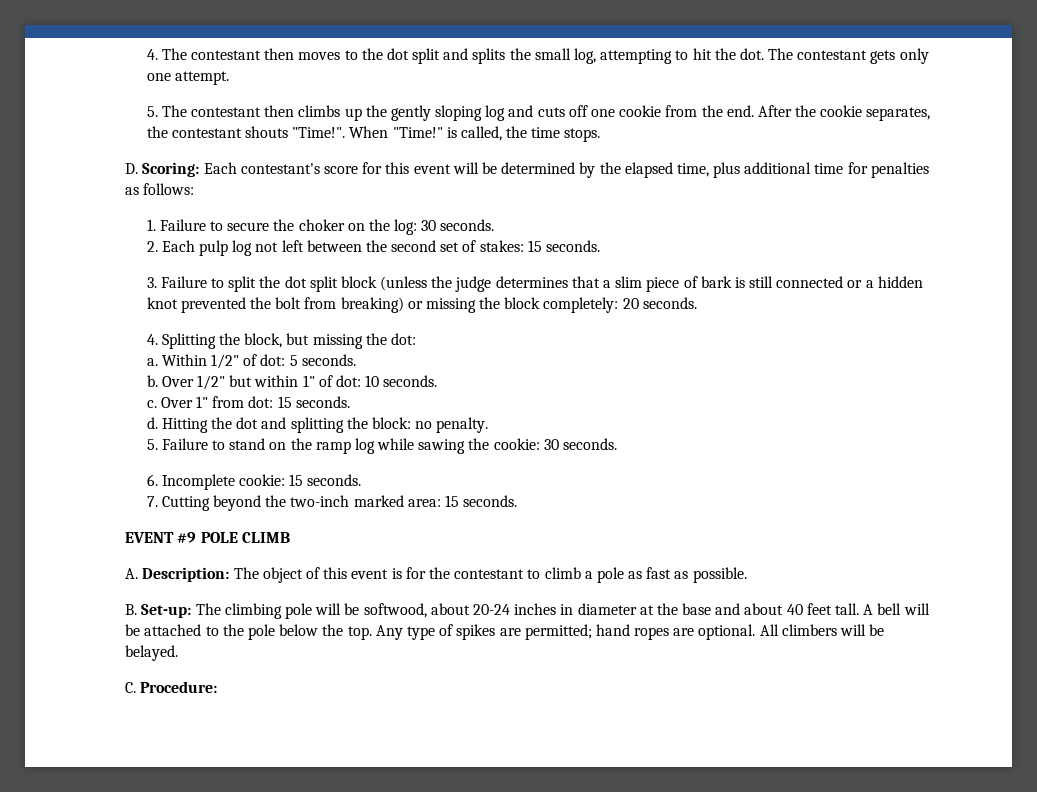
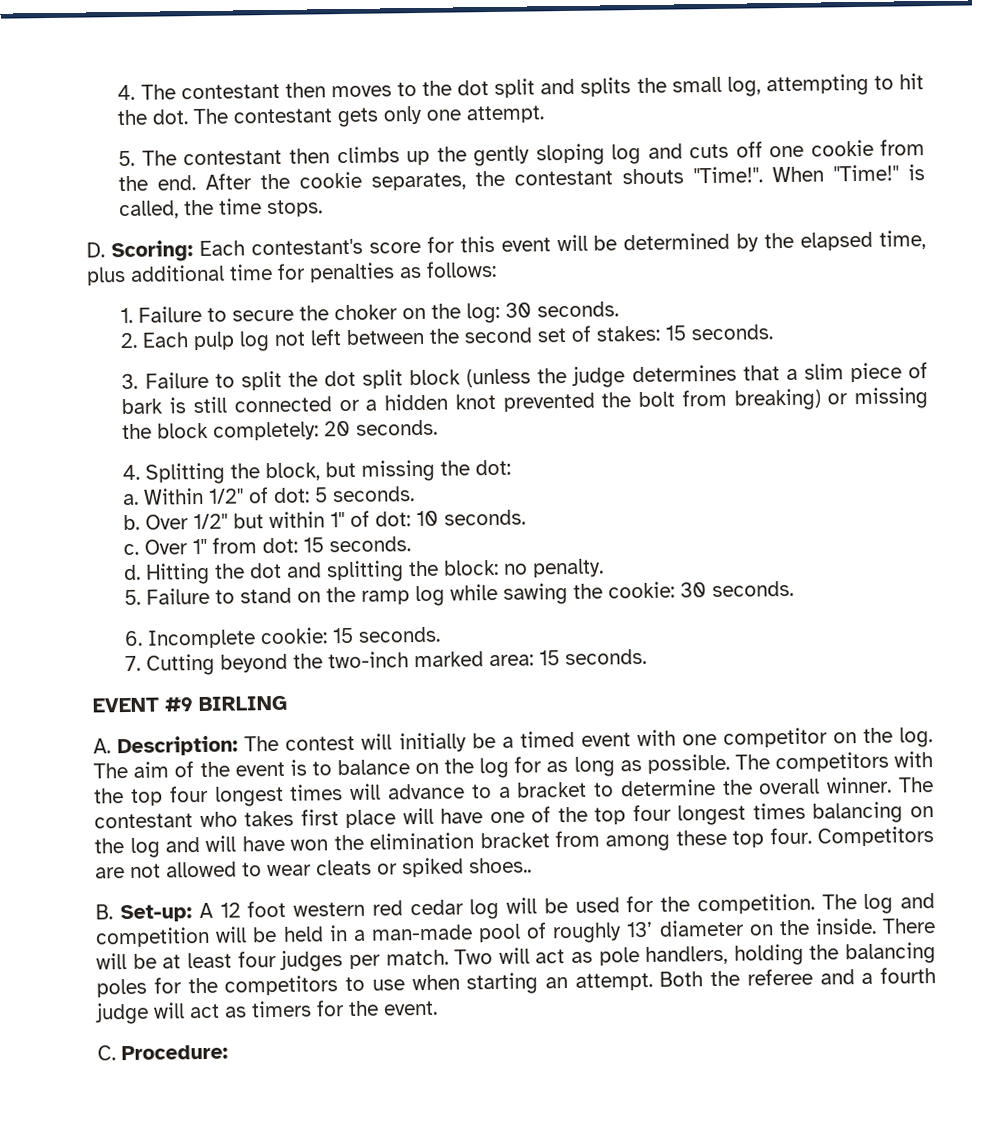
[200,532,290,543] POLE CLIMB -> [198,695,288,712] BIRLING
[262,567,747,583] [125,603,930,619] [125,624,885,640] [125,645,179,661] object of this event is for the contestant to climb a pole as fast as possible. // B. Set-up: The climbing pole will be softwood, about 20-24 inches in diameter at the base and about 40 feet tall. A bell will be attached to the pole below the top. Any type of spikes are permitted; hand ropes are optional. All climbers will be belayed. -> [285,727,933,753] [93,751,933,779] [94,776,935,807] [94,801,934,829] [94,826,934,858] [95,857,533,879] [95,893,936,923] [95,917,937,948] [96,942,937,972] [96,967,936,998] [94,1000,439,1025] contest will initially be a timed event with one competitor on the log. The aim of the event is to balance on the log for as long as possible. The competitors with the top four longest times will advance to a bracket to determine the overall winner. The contestant who takes first place will have one of the top four longest times balancing on the log and will have won the elimination bracket from among these top four. Competitors are not allowed to wear cleats or spiked shoes.. // B. Set-up: A 12 foot western red cedar log will be used for the competition. The log and competition will be held in a man-made pool of roughly 13’ diameter on the inside. There will be at least four judges per match. Two will act as pole handlers, holding the balancing poles for the competitors to use when starting an attempt. Both the referee and a fourth judge will act as timers for the event.

